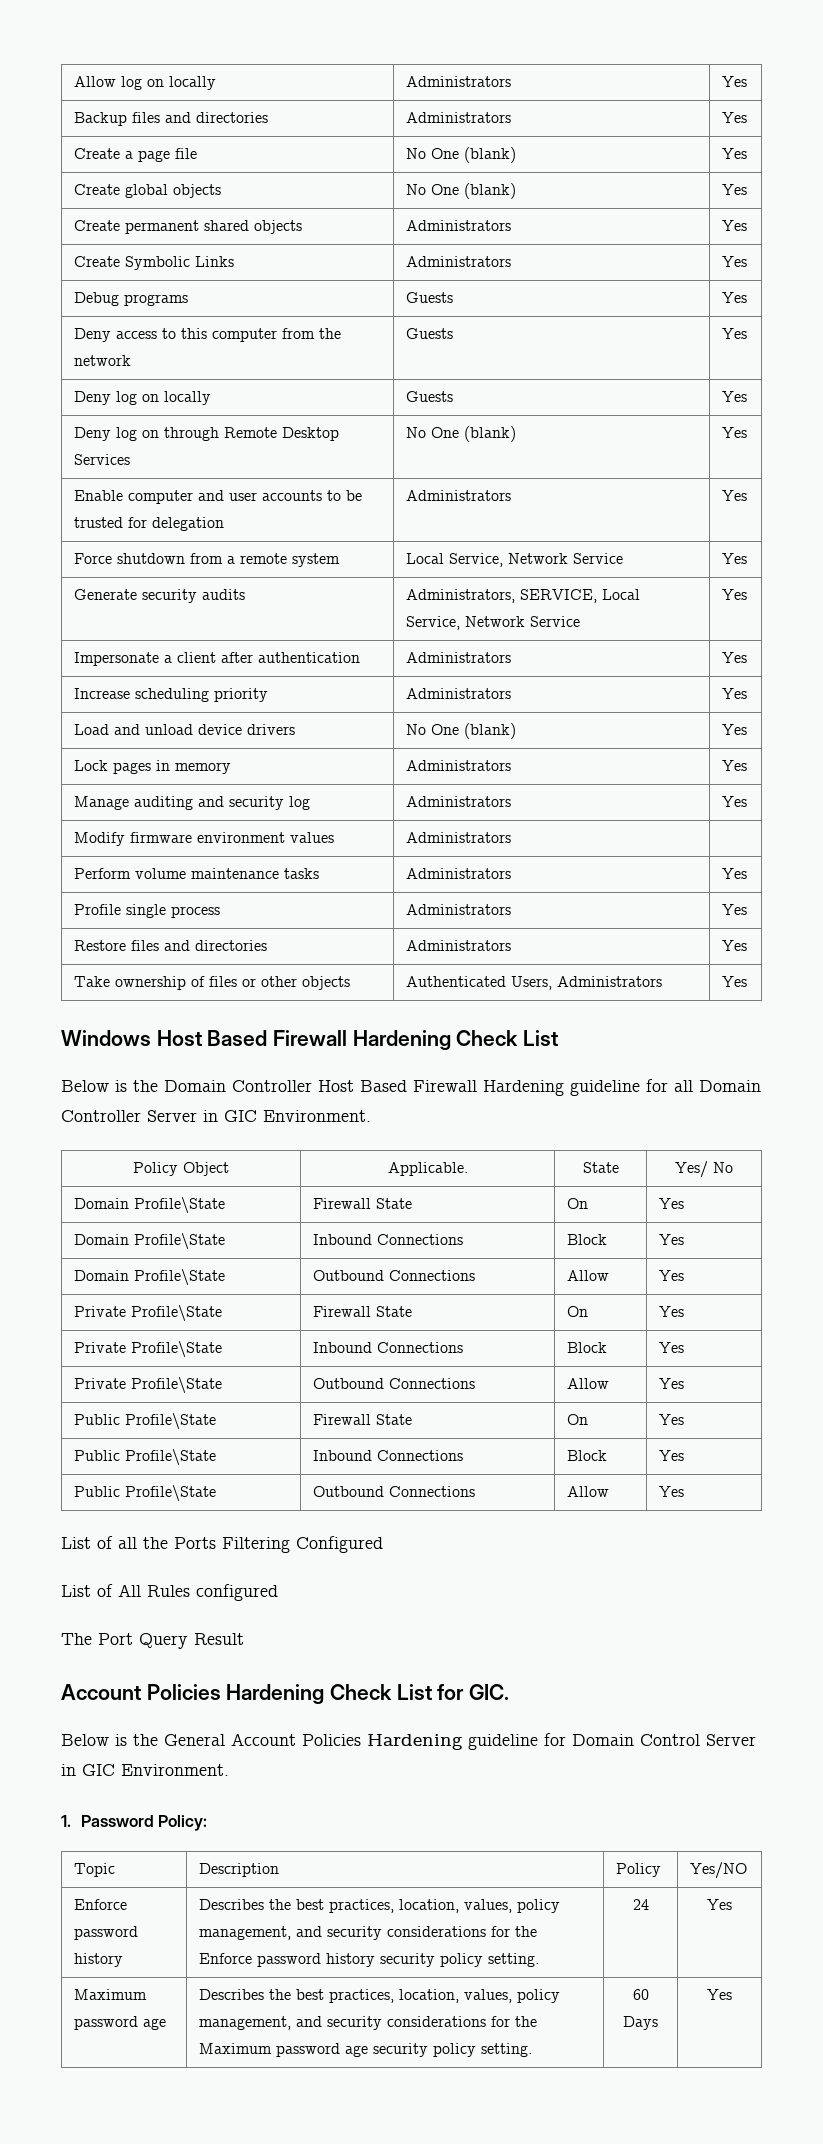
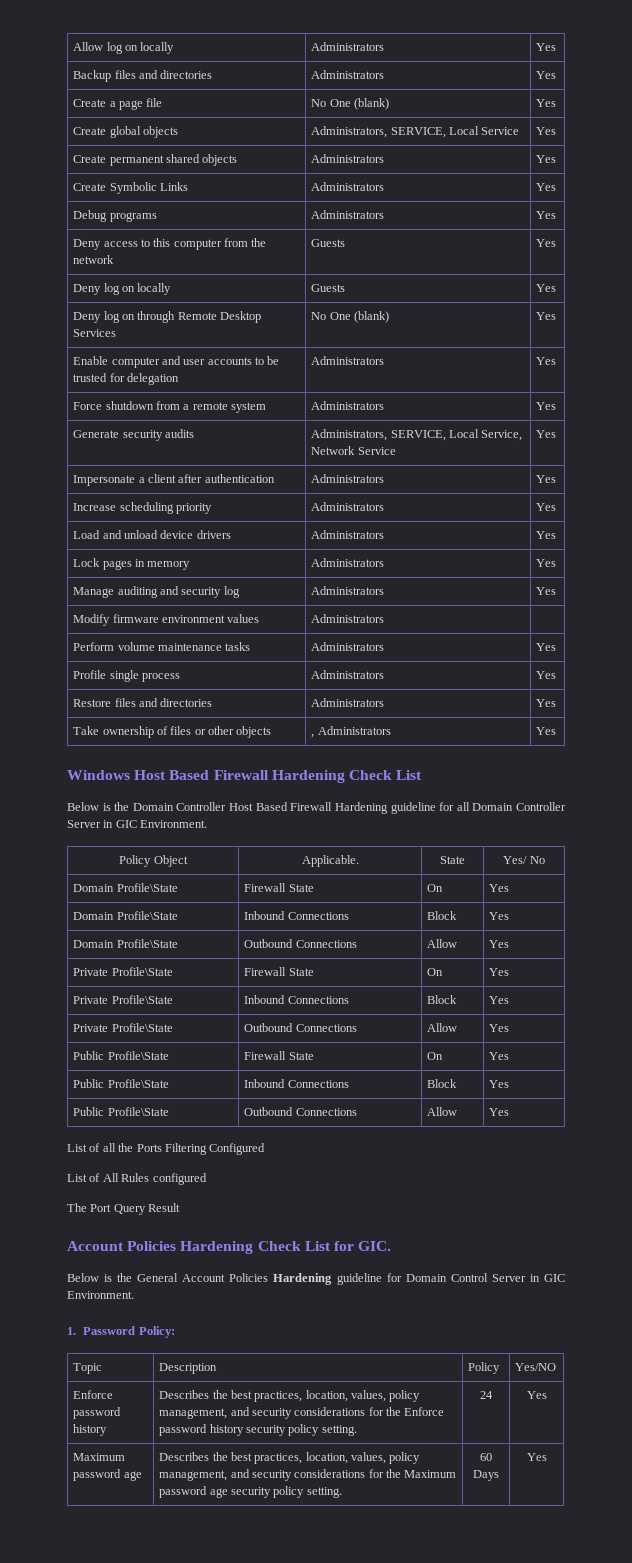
[405,183,516,199] No One (blank) -> [311,126,520,138] Administrators, SERVICE, Local Service
[405,292,453,303] Guests -> [311,210,385,219] Administrators
[405,553,623,567] Local Service, Network Service -> [311,401,385,410] Administrators
[405,723,516,739] No One (blank) -> [311,530,385,539] Administrators
[405,976,552,990] Authenticated Users, -> [311,734,315,738] ,

